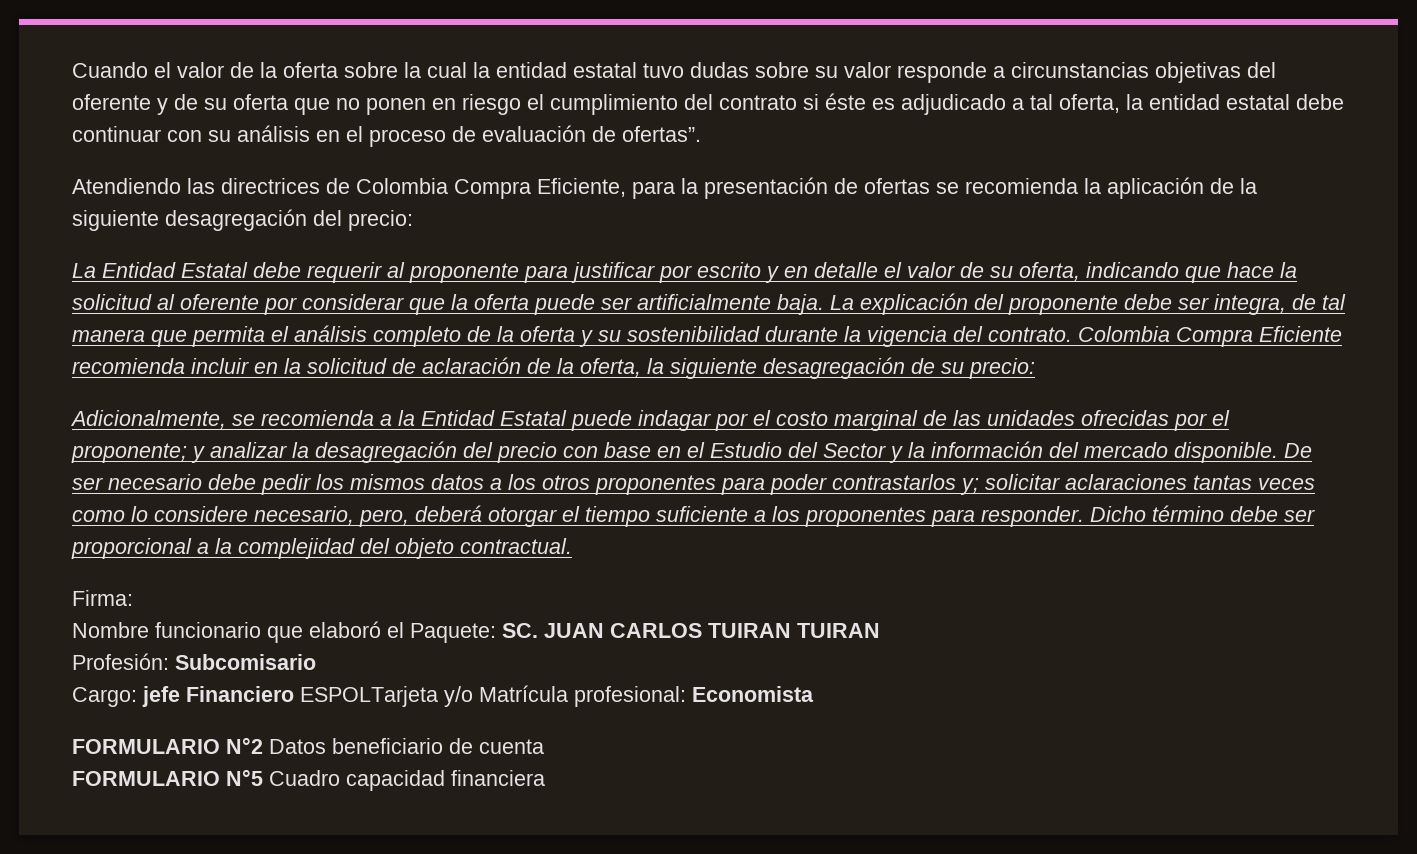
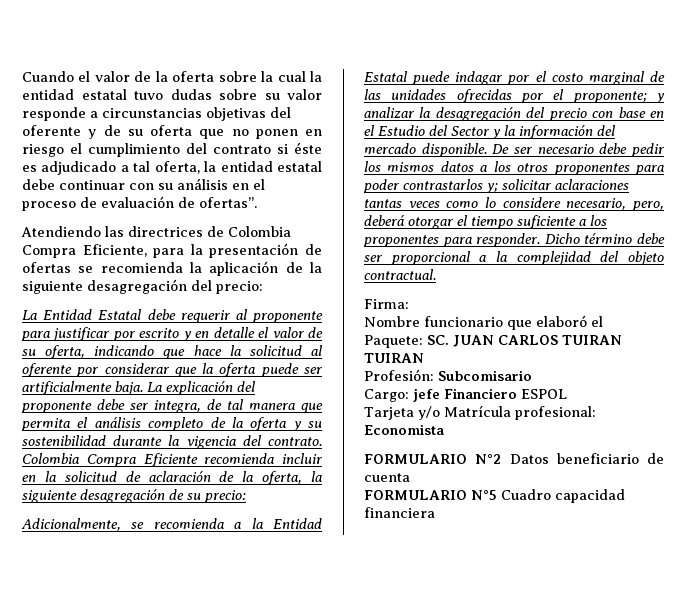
[300,686,438,707] ESPOLTarjeta -> [521,389,567,399] [364,407,414,420] ESPOL // Tarjeta

